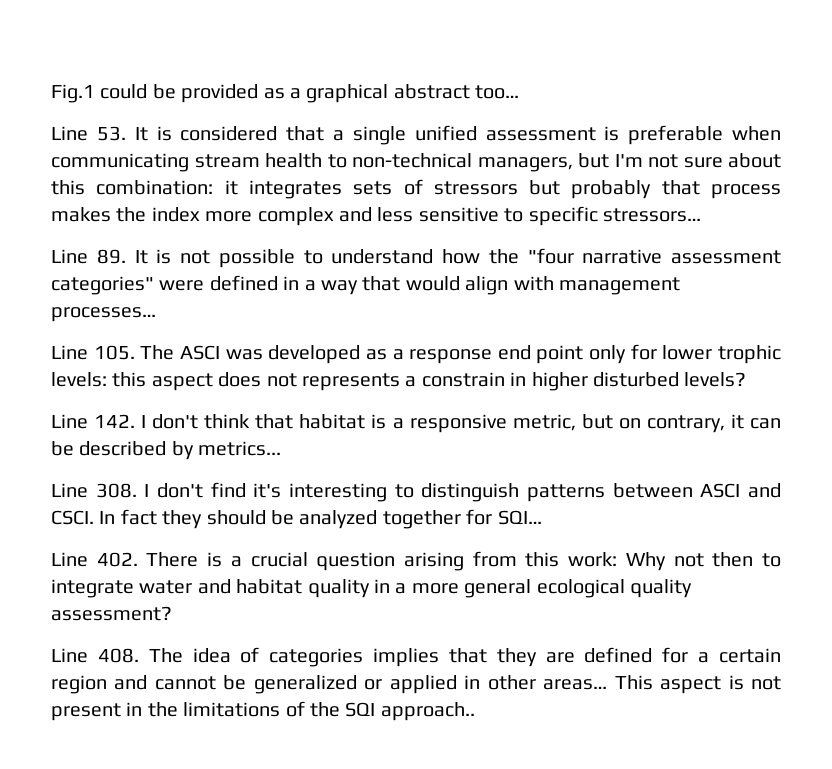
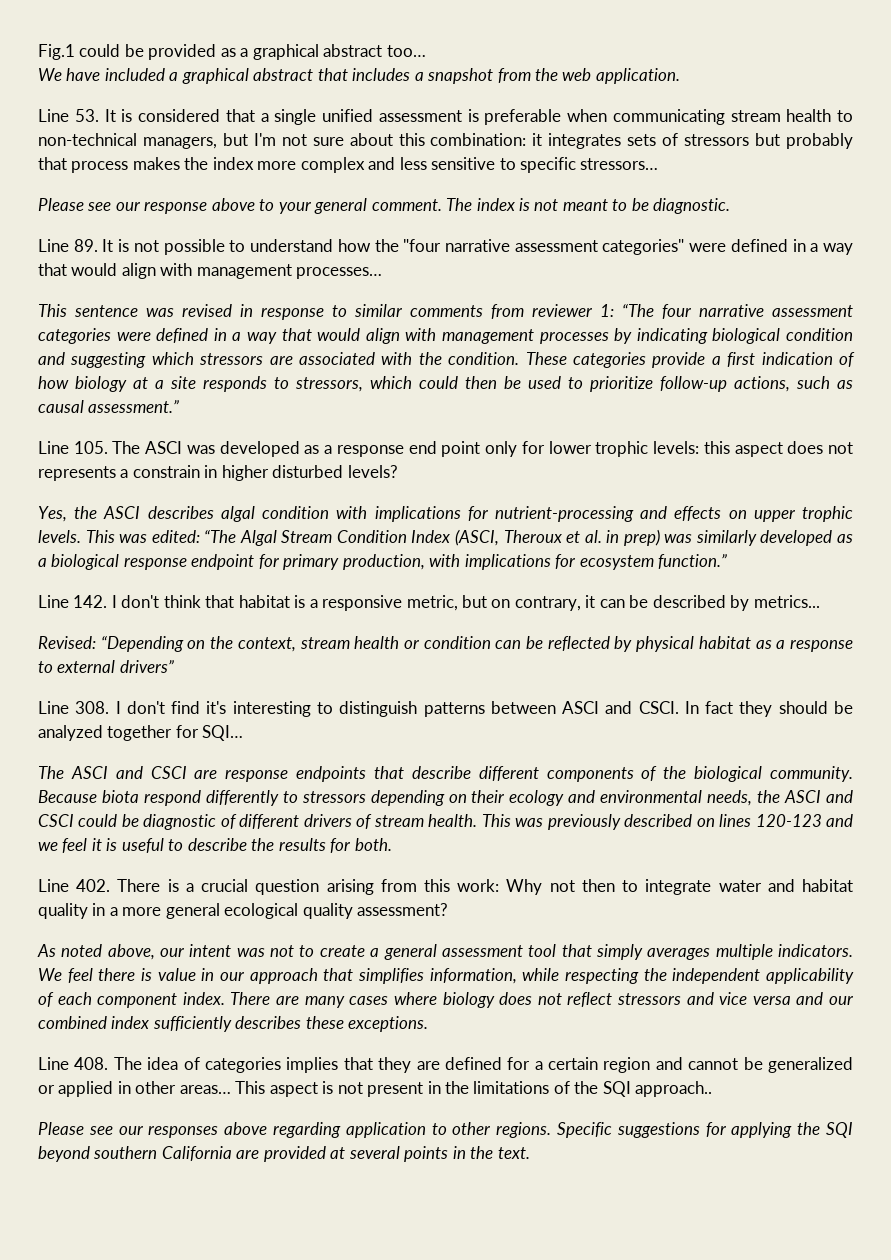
(520, 92) none -> [38,68,680,84] // We have included a graphical abstract that includes a snapshot from the web application.
(701, 215) none -> [38,198,731,214] // Please see our response above to your general comment. The index is not meant to be diagnostic.
(156, 314) none -> [38,304,853,320] [38,328,854,344] [38,352,855,368] [38,376,853,392] [38,400,180,413] // This sentence was revised in response to similar comments from reviewer 1: “The four narrative assessment categories were defined in a way that would align with management processes by indicating biological condition and suggesting which stressors are associated with the condition. These categories provide a first indication of how biology at a site responds to stressors, which could then be used to prioritize follow-up actions, such as causal assessment.”
(747, 379) none -> [38,506,853,522] [38,529,853,546] [38,554,728,570] // Yes, the ASCI describes algal condition with implications for nutrient-processing and effects on upper trophic levels. This was edited: “The Algal Stream Condition Index (ASCI, Theroux et al. in prep) was similarly developed as a biological response endpoint for primary production, with implications for ecosystem function.”
(282, 448) none -> [38,636,854,652] [38,660,174,673] // Revised: “Depending on the context, stream health or condition can be reflected by physical habitat as a response to external drivers”
(542, 517) none -> [38,766,853,782] [38,790,854,806] [38,814,854,830] [38,838,392,853] // The ASCI and CSCI are response endpoints that describe different components of the biological community. Because biota respond differently to stressors depending on their ecology and environmental needs, the ASCI and CSCI could be diagnostic of different drivers of stream health. This was previously described on lines 120-123 and we feel it is useful to describe the results for both.
(172, 613) none -> [37,944,854,960] [38,968,854,984] [38,992,854,1008] [38,1016,429,1032] // As noted above, our intent was not to create a general assessment tool that simply averages multiple indicators. We feel there is value in our approach that simplifies information, while respecting the independent applicability of each component index. There are many cases where biology does not reflect stressors and vice versa and our combined index sufficiently describes these exceptions.
(475, 711) none -> [38,1122,853,1138] [38,1146,530,1162] // Please see our responses above regarding application to other regions. Specific suggestions for applying the SQI beyond southern California are provided at several points in the text.

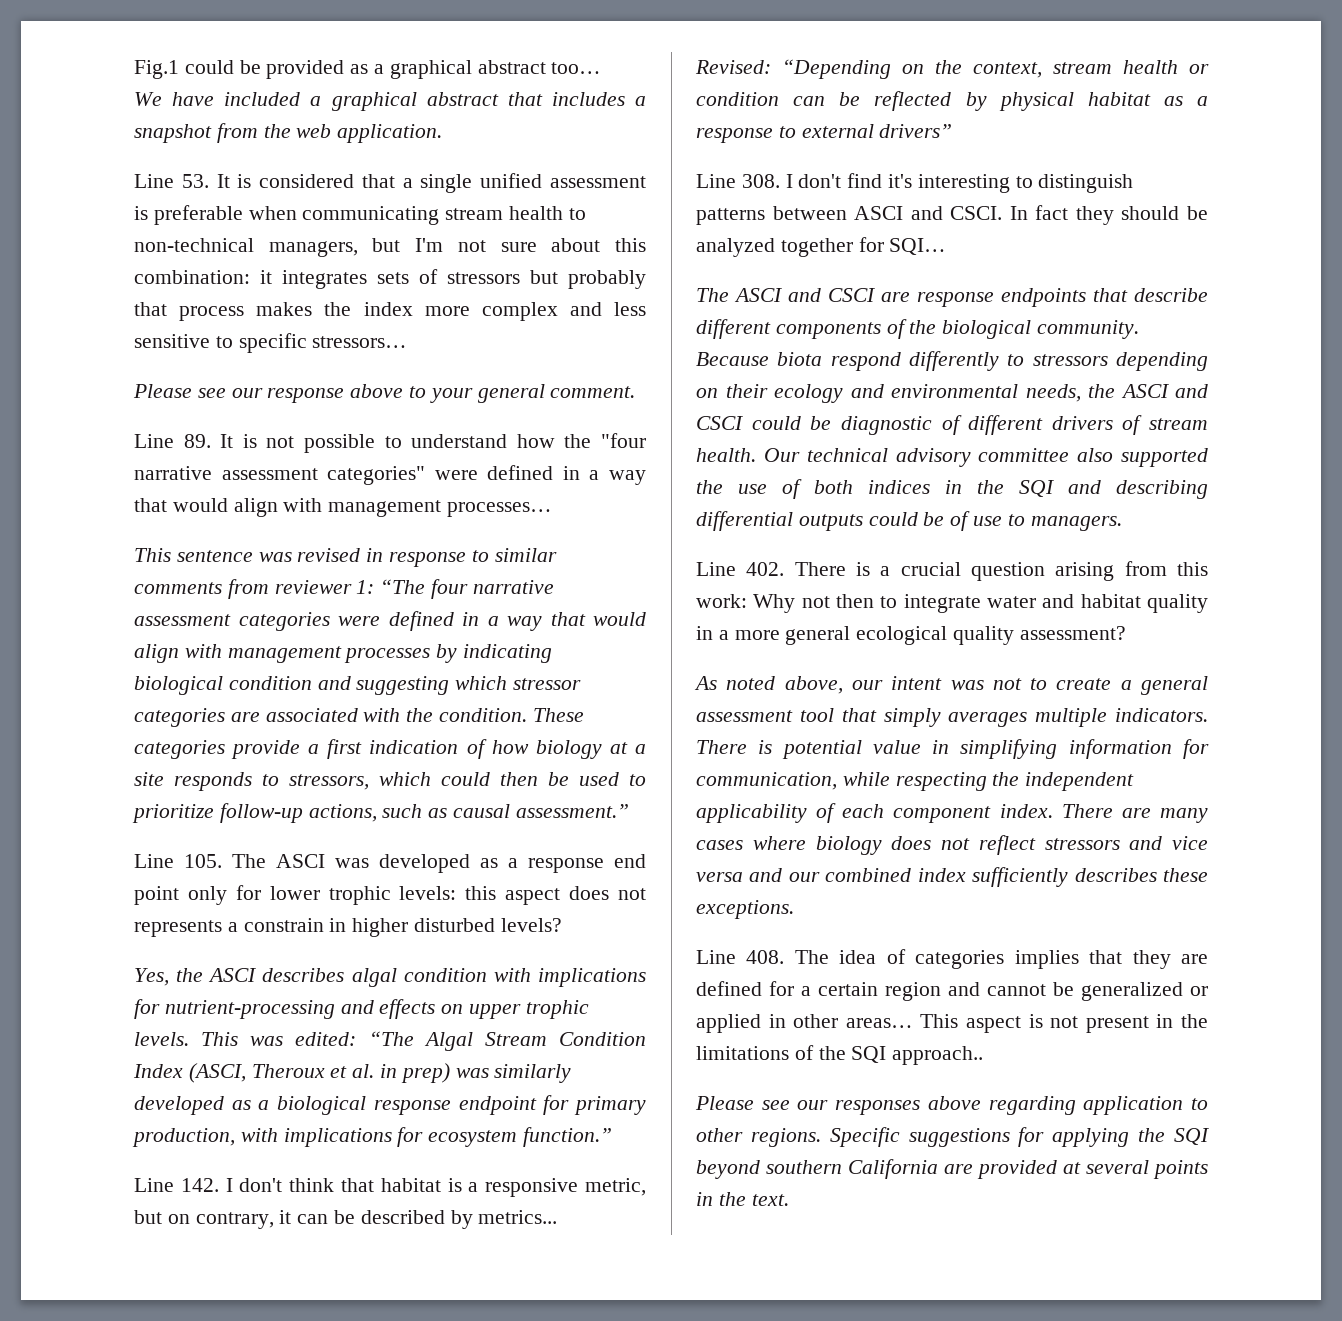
[446,198,731,214] The index is not meant to be diagnostic. -> (636, 392) none
[199,353,264,365] stressors -> [513,678,582,690] [134,708,225,727] stressor categories
[481,814,854,830] [38,838,392,853] This was previously described on lines 120-123 and we feel it is useful to describe the results for both. -> [763,448,1208,467] [696,479,1208,499] [696,511,1122,531] Our technical advisory committee also supported the use of both indices in the SQI and describing differential outputs could be of use to managers.
[38,968,517,984] We feel there is value in our approach that simplifies information, -> [696,739,1209,759] [696,772,837,790] There is potential value in simplifying information for communication,

